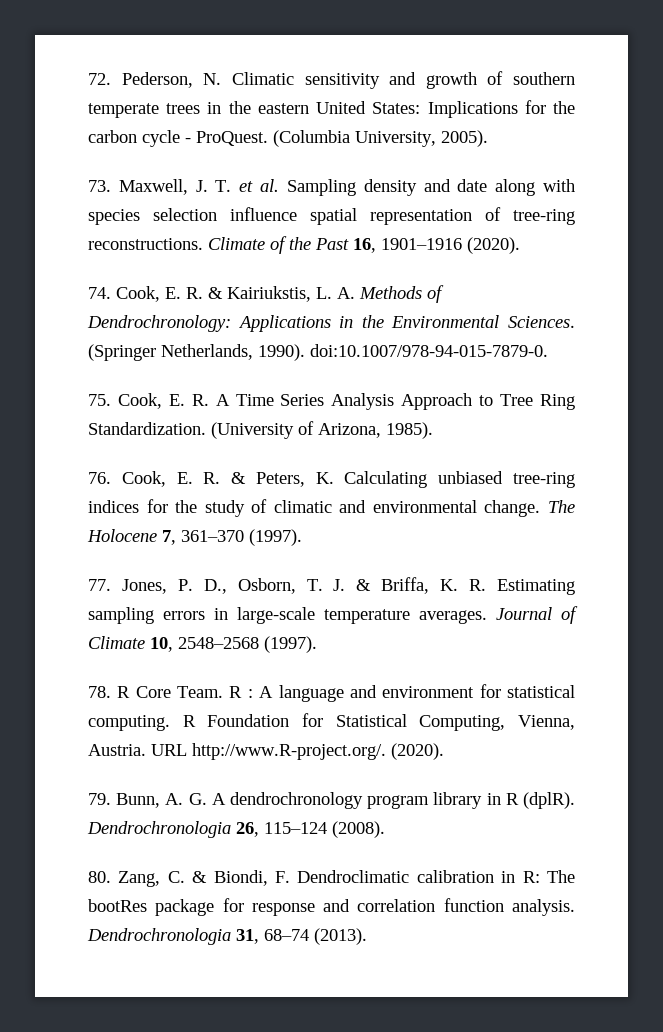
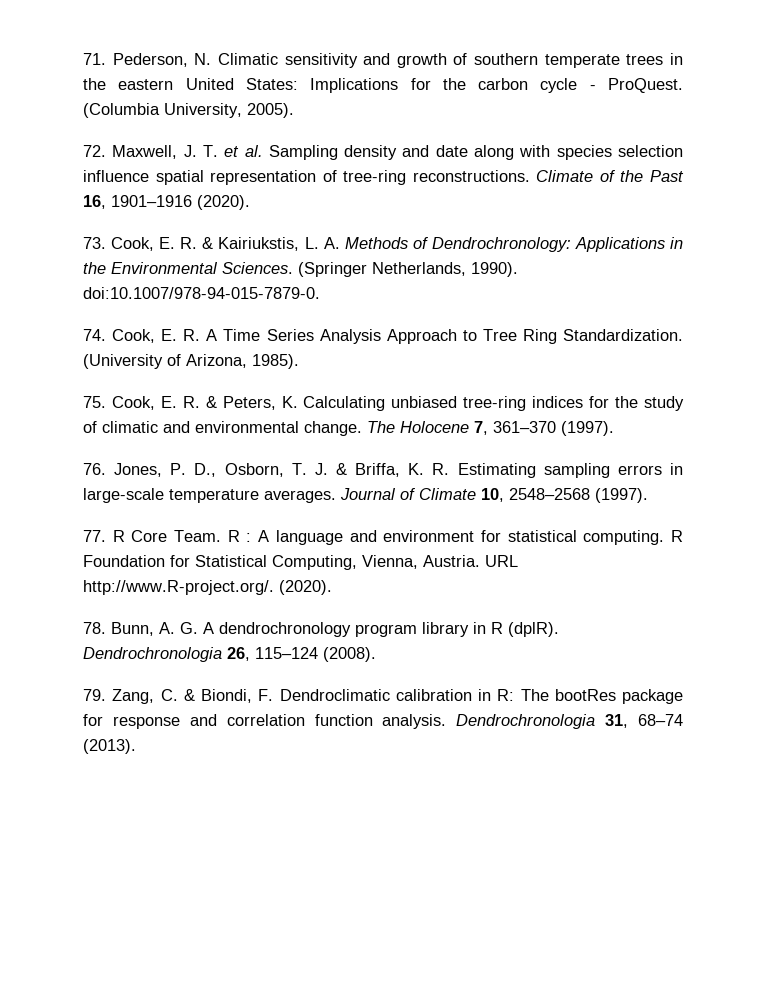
[88,73,111,85] 72. -> [83,53,106,65] 71.
[88,180,111,192] 73. -> [83,145,106,157] 72.
[88,287,111,299] 74. -> [83,237,106,249] 73.
[88,394,111,406] 75. -> [83,329,106,341] 74.
[88,472,111,484] 76. -> [83,396,106,408] 75.
[88,579,111,591] 77. -> [83,463,106,475] 76.
[88,686,111,698] 78. -> [83,530,106,542] 77.
[88,793,111,805] 79. -> [83,622,106,634] 78.
[88,871,111,883] 80. -> [83,689,106,701] 79.

